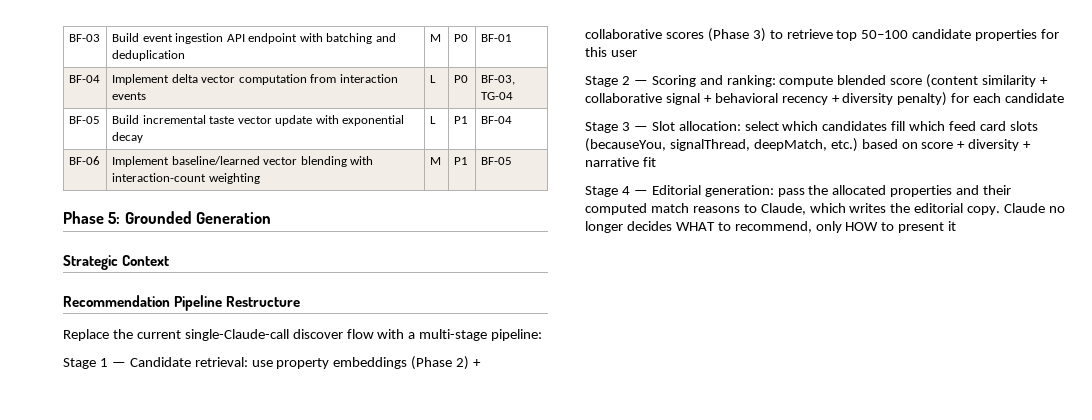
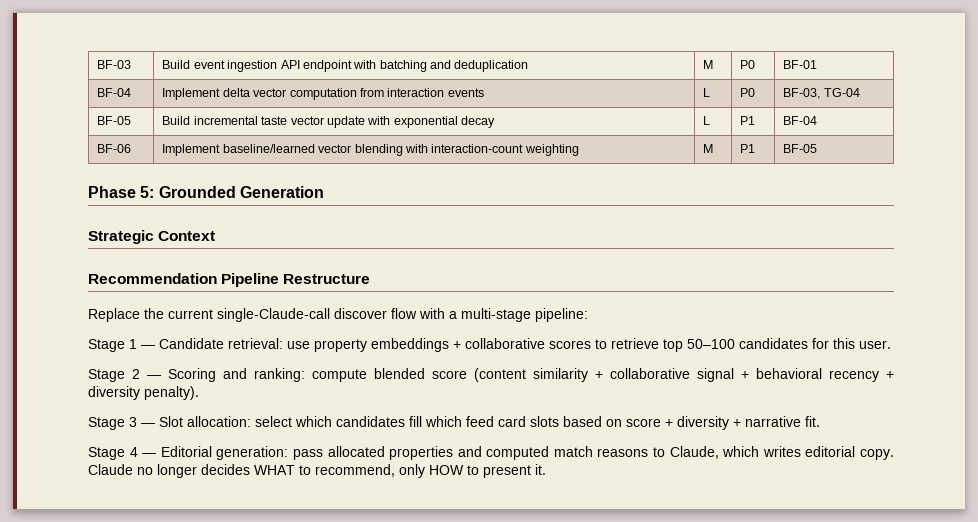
[411,356,470,370] (Phase 2) -> (449, 345) none
[707,28,766,42] (Phase 3) -> (591, 344) none
[912,29,1038,41] candidate properties -> [739,338,808,349] candidates
[610,50,637,57] user -> [859,340,891,349] user.
[897,92,1065,106] penalty) for each candidate -> [144,386,199,400] penalty).
[585,138,858,152] (becauseYou, signalThread, deepMatch, etc.) -> (559, 421) none
[642,157,656,167] fit -> [805,416,820,427] fit.
[808,185,829,195] the -> (323, 454) none
[983,185,1012,195] their -> (482, 451) none
[890,203,911,213] the -> (801, 451) none
[948,221,957,231] it -> [535,464,546,475] it.

